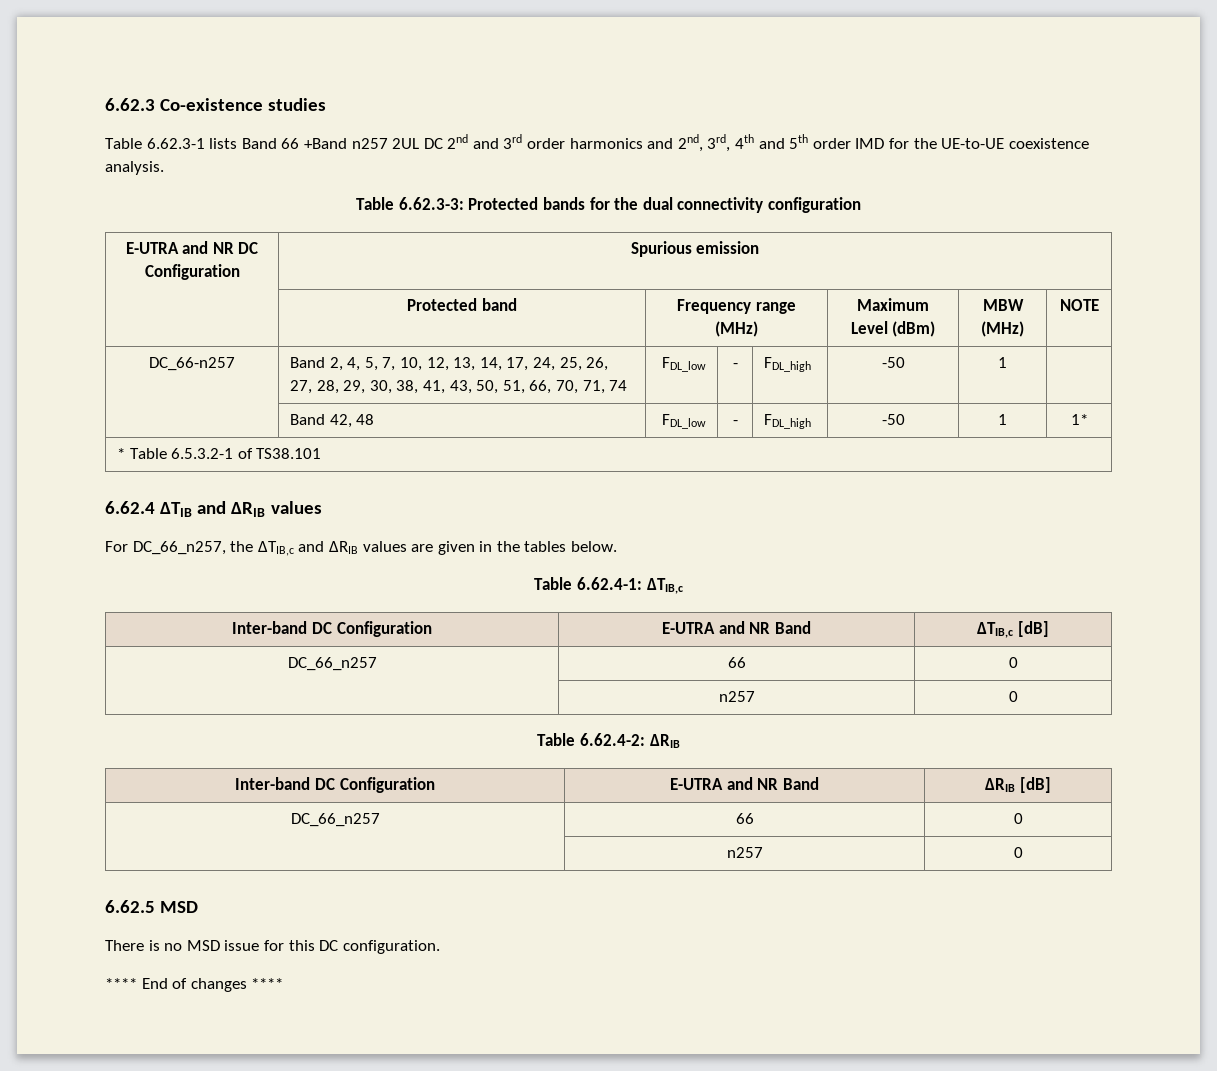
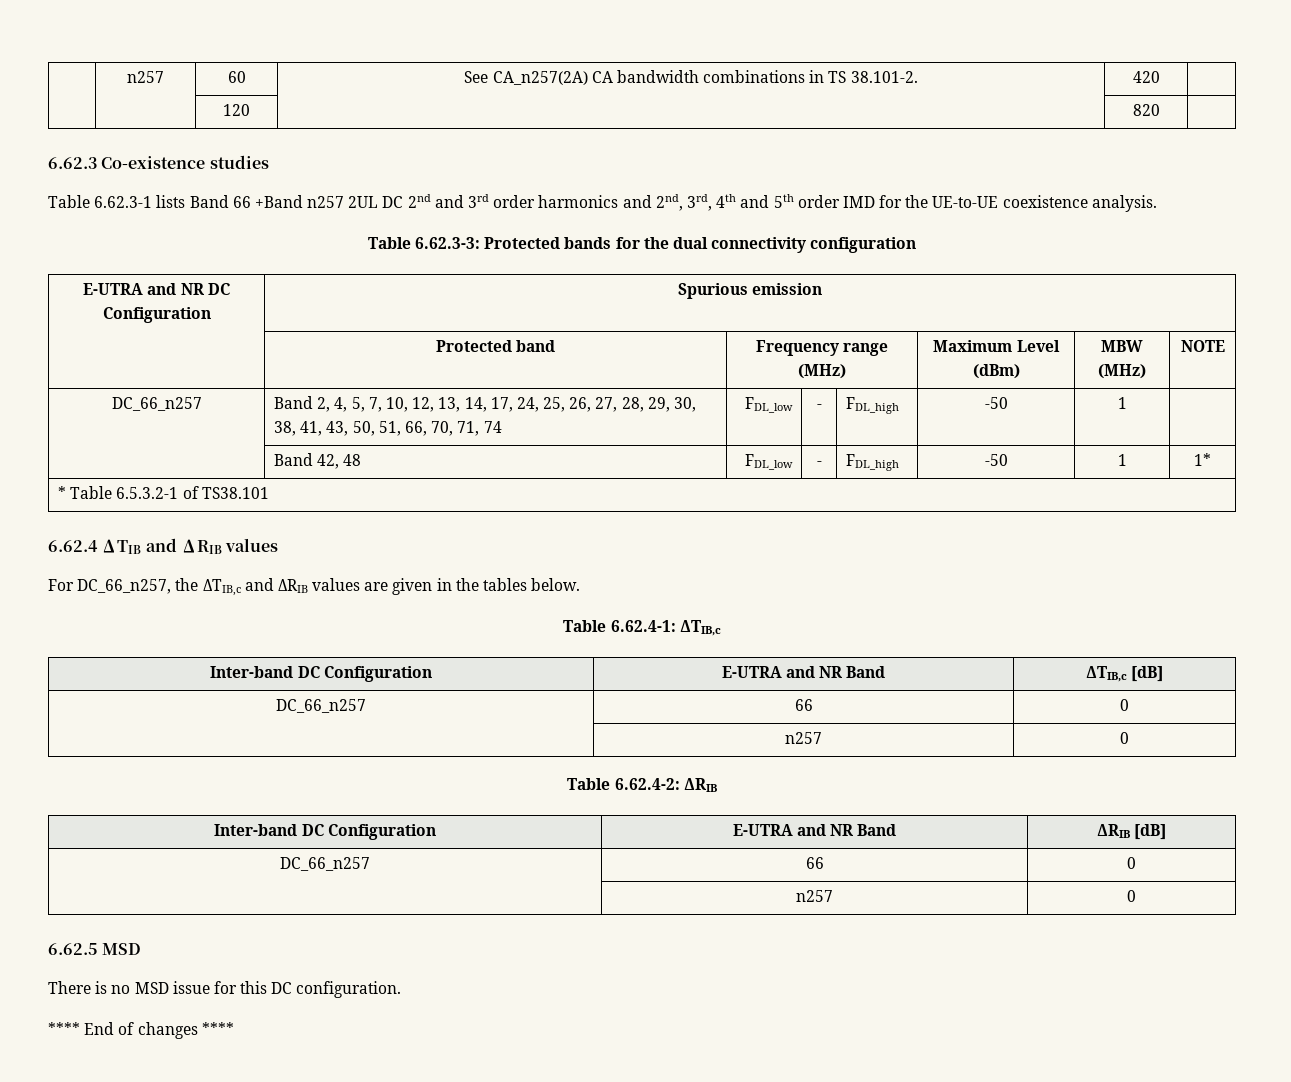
(105, 104) none -> [127,71,164,83] [227,71,246,83] [464,70,918,85] [1132,71,1160,83] [223,104,250,116] [1132,104,1160,116] | n257 | 60 | See CA_n257(2A) CA bandwidth combinations in TS 38.101-2. | 420 | // | | 120 | | 820 | //
[149,357,235,371] DC_66-n257 -> [111,397,202,411] DC_66_n257

